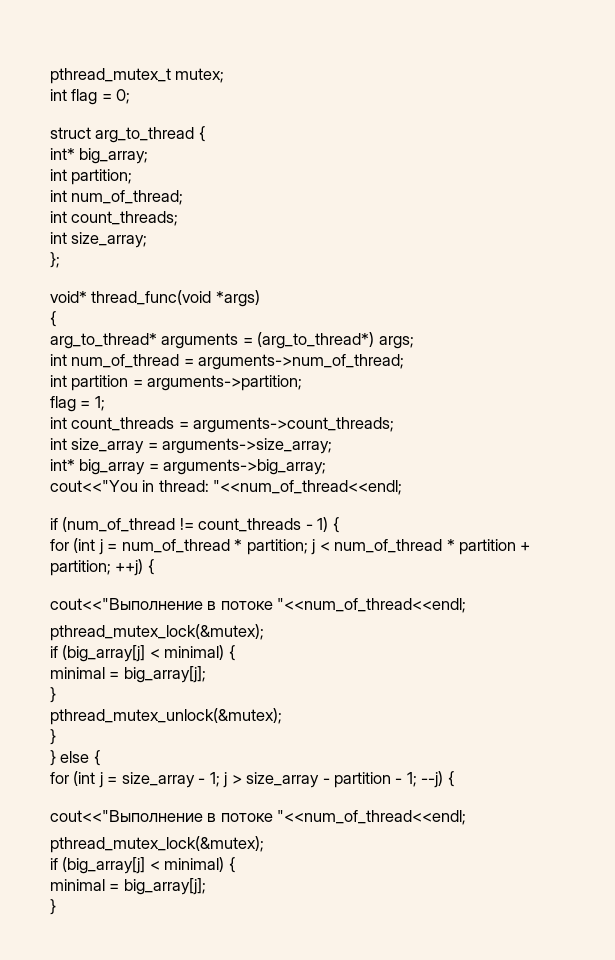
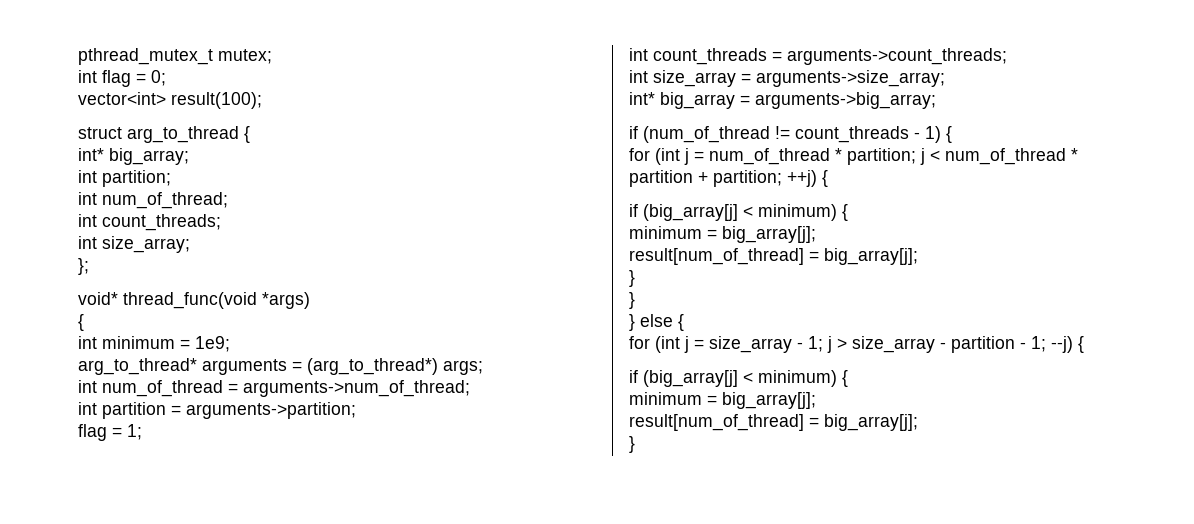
(131, 96) none -> [78,92,262,109] // vector<int> result(100);
(56, 319) none -> [78,336,230,352] // int minimum = 1e9;
[50,480,403,495] // cout<<"You in thread: "<<num_of_thread<<endl; -> (936, 100) none
[50,598,467,613] [50,624,264,641] [50,645,235,662] [50,666,206,683] [50,687,56,703] [50,708,282,725] // cout<<"Выполнение в потоке "<<num_of_thread<<endl; // pthread_mutex_lock(&mutex); // if (big_array[j] < minimal) { // minimal = big_array[j]; // } // pthread_mutex_unlock(&mutex); -> [629,204,848,221] [629,226,816,243] [629,248,918,265] [629,270,635,287] // if (big_array[j] < minimum) { // minimum = big_array[j]; // result[num_of_thread] = big_array[j]; // }
[50,810,467,825] [50,836,264,853] [50,857,235,874] [50,879,105,891] // cout<<"Выполнение в потоке "<<num_of_thread<<endl; // pthread_mutex_lock(&mutex); // if (big_array[j] < minimal) { // minimal -> [629,370,848,387] [629,392,816,409] [629,414,804,431] // if (big_array[j] < minimum) { // minimum = big_array[j]; // result[num_of_thread]

